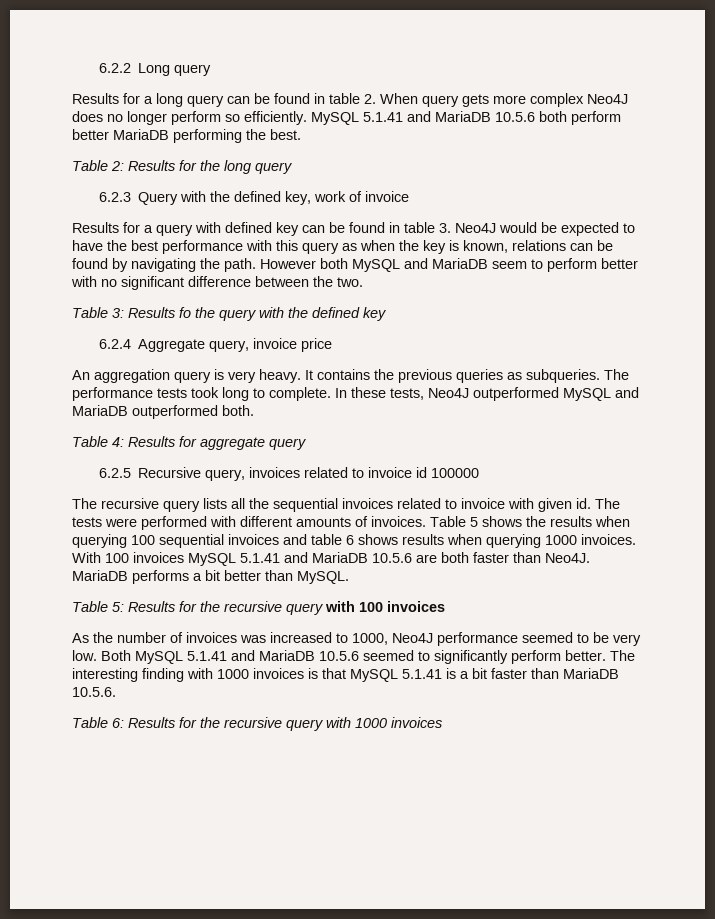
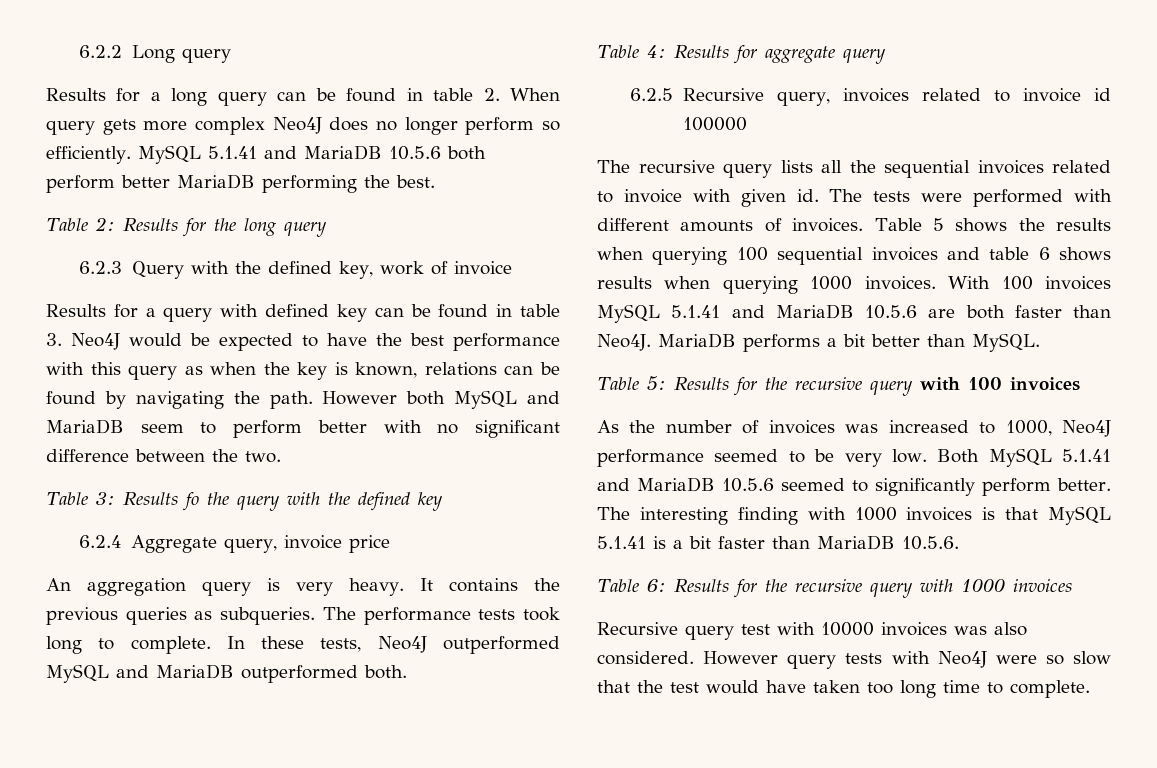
(442, 722) none -> [597,622,1027,640] [597,651,1111,669] [597,680,1090,698] // Recursive query test with 10000 invoices was also considered. However query tests with Neo4J were so slow that the test would have taken too long time to complete.

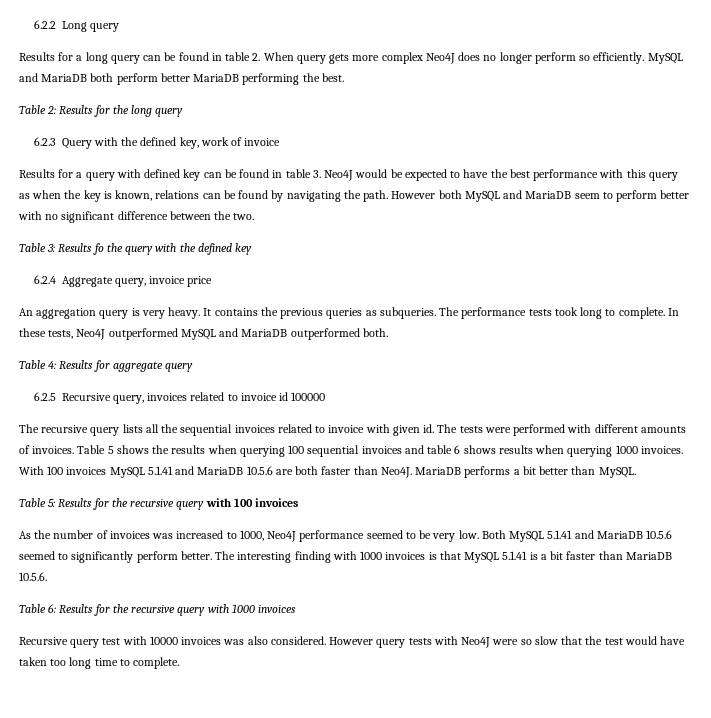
[207,145,441,160] 5.1.41 and MariaDB 10.5.6 -> [19,73,88,82] and MariaDB

